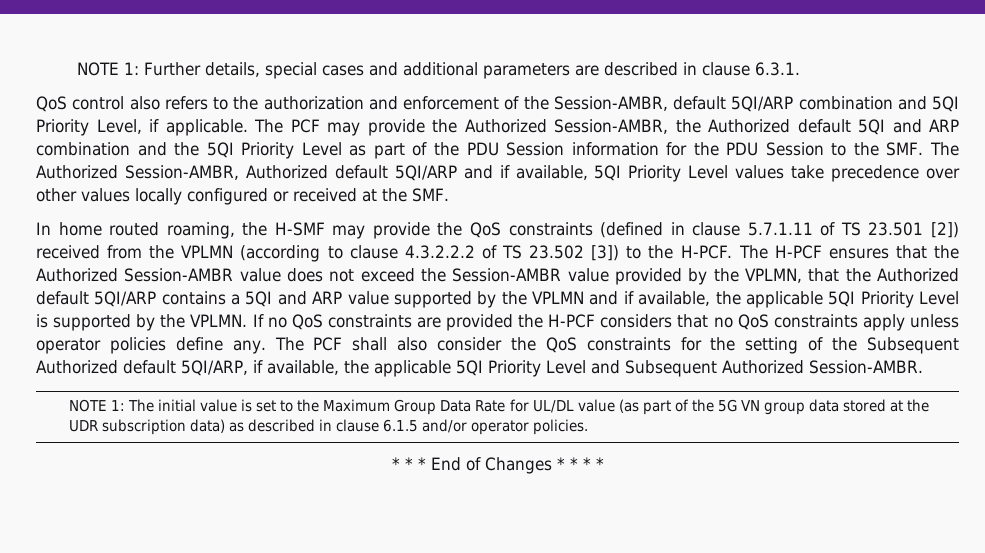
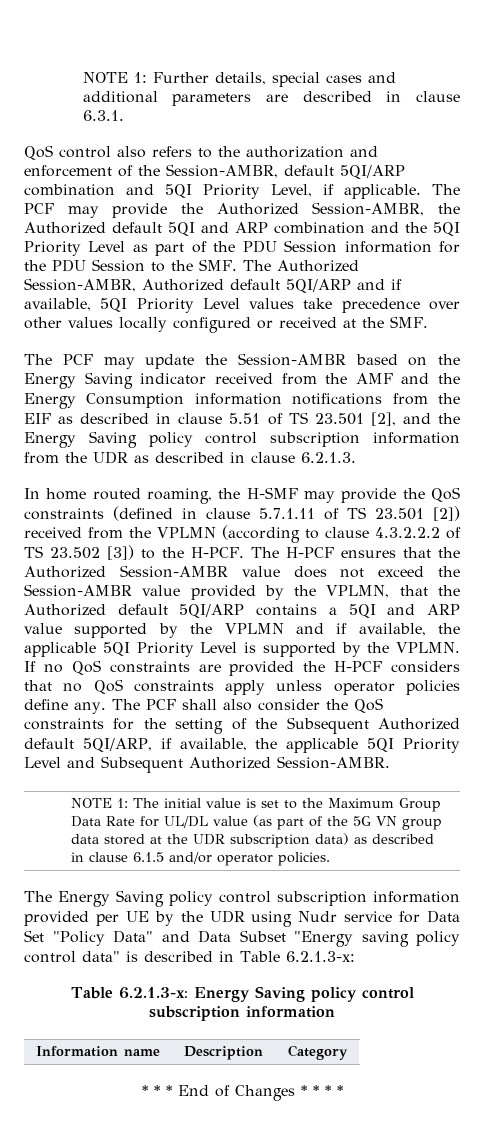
(449, 195) none -> [24,353,460,369] [24,372,460,389] [24,393,460,409] [24,412,460,426] [24,431,461,448] [24,451,356,464] // The PCF may update the Session-AMBR based on the Energy Saving indicator received from the AMF and the Energy Consumption information notifications from the EIF as described in clause 5.51 of TS 23.501 [2], and the Energy Saving policy control subscription information from the UDR as described in clause 6.2.1.3.
(589, 427) none -> [24,890,460,907] [24,910,460,927] [24,930,460,947] [24,951,355,963] [70,986,414,1002] [149,1006,335,1021] [36,1046,160,1057] [184,1046,263,1060] [288,1045,348,1060] // The Energy Saving policy control subscription information provided per UE by the UDR using Nudr service for Data Set "Policy Data" and Data Subset "Energy saving policy control data" is described in Table 6.2.1.3-x: // Table 6.2.1.3-x: Energy Saving policy control subscription information // Information name | Description | Category

